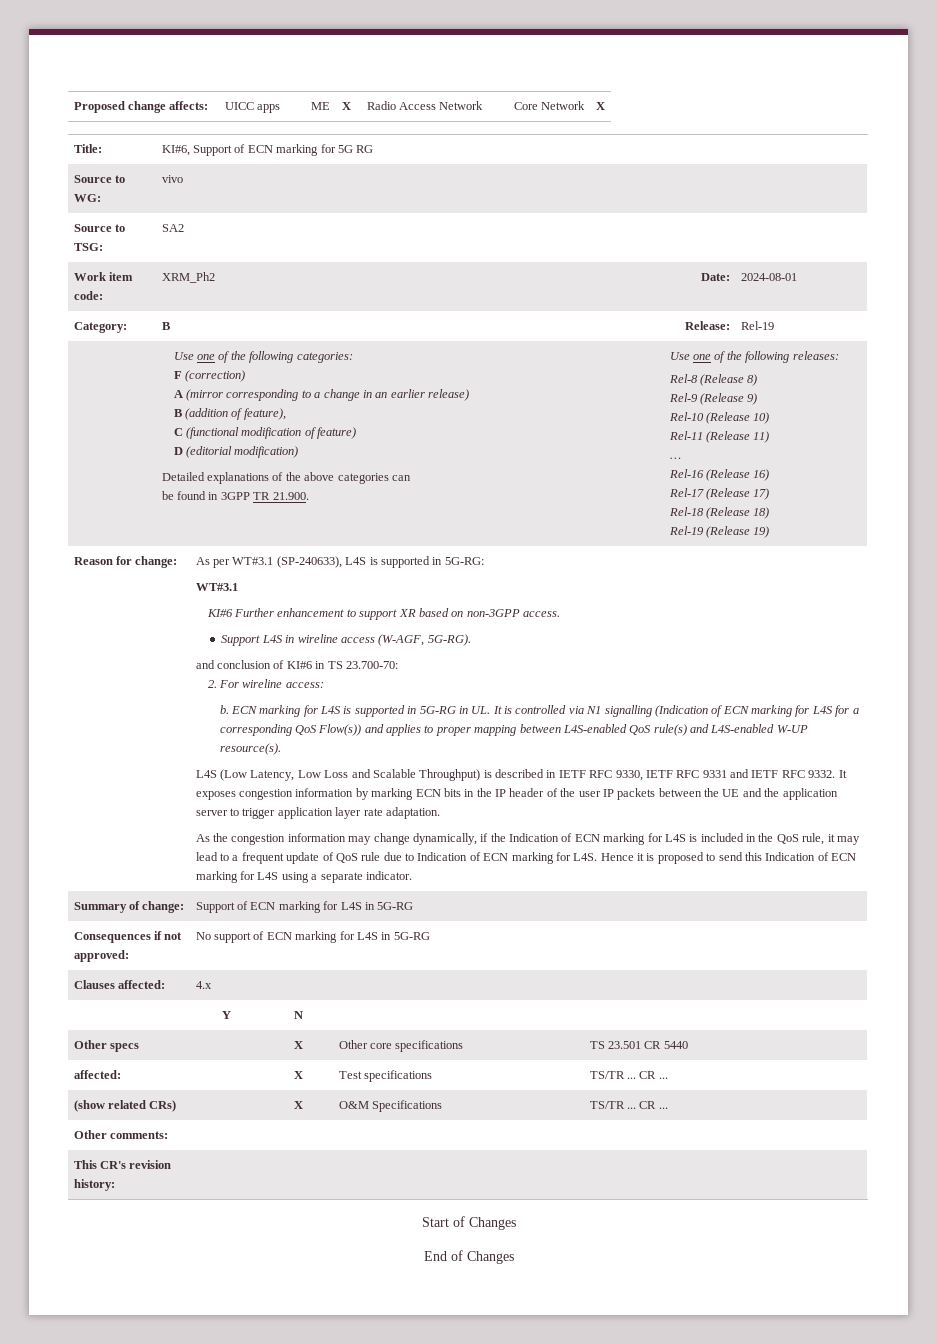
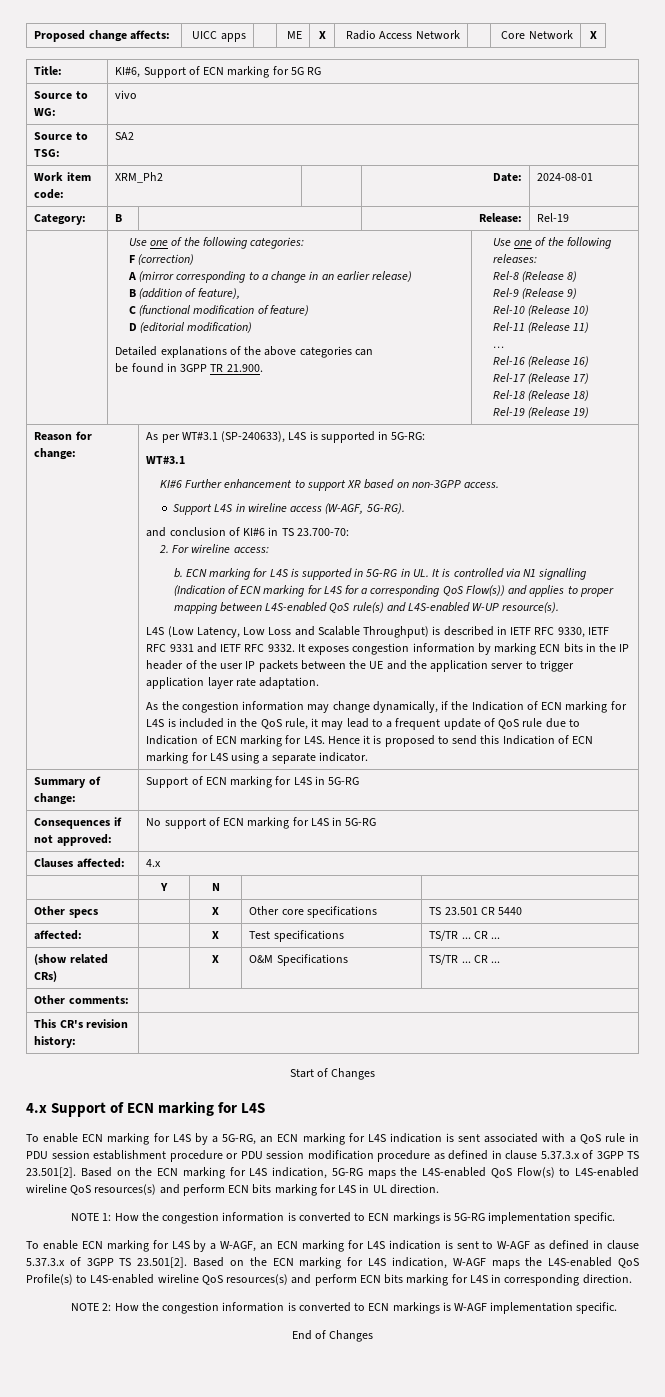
(516, 1223) none -> [26,1101,266,1117] [26,1133,639,1145] [26,1150,639,1162] [26,1167,639,1179] [26,1184,439,1196] [71,1212,616,1224] [26,1240,639,1252] [26,1257,639,1269] [26,1274,632,1286] [71,1302,618,1314] // 4.x Support of ECN marking for L4S // To enable ECN marking for L4S by a 5G-RG, an ECN marking for L4S indication is sent associated with a QoS rule in PDU session establishment procedure or PDU session modification procedure as defined in clause 5.37.3.x of 3GPP TS 23.501[2]. Based on the ECN marking for L4S indication, 5G-RG maps the L4S-enabled QoS Flow(s) to L4S-enabled wireline QoS resources(s) and perform ECN bits marking for L4S in UL direction. // NOTE 1: How the congestion information is converted to ECN markings is 5G-RG implementation specific. // To enable ECN marking for L4S by a W-AGF, an ECN marking for L4S indication is sent to W-AGF as defined in clause 5.37.3.x of 3GPP TS 23.501[2]. Based on the ECN marking for L4S indication, W-AGF maps the L4S-enabled QoS Profile(s) to L4S-enabled wireline QoS resources(s) and perform ECN bits marking for L4S in corresponding direction. // NOTE 2: How the congestion information is converted to ECN markings is W-AGF implementation specific.

